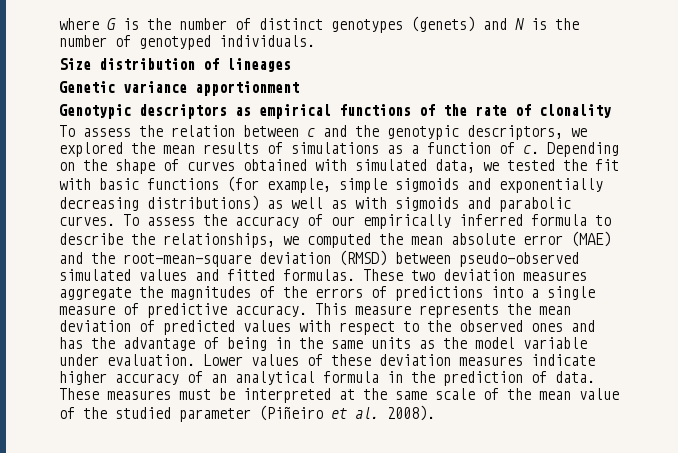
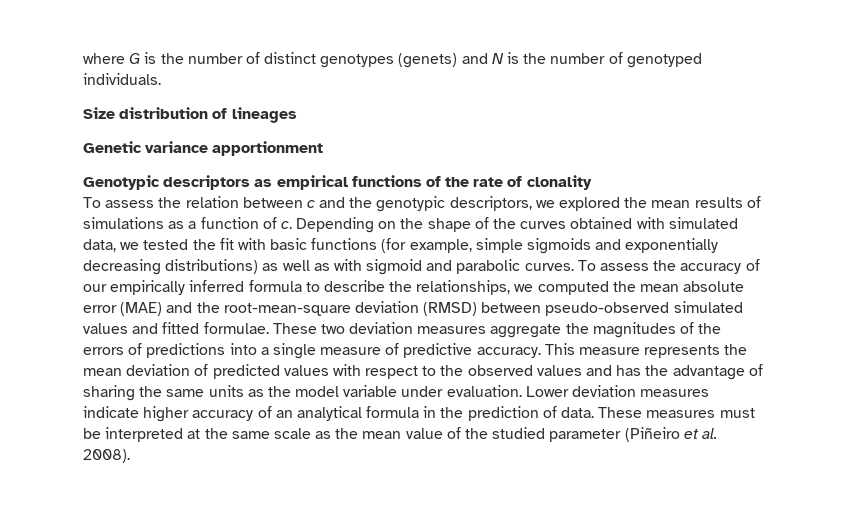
(179, 165) none -> [493,218,517,229] the
[395,197,459,211] sigmoids -> [366,259,423,275] sigmoid
[283,269,355,281] formulas. -> [203,322,269,334] formulae.
[531,323,563,332] ones -> [536,365,582,376] values
[227,337,291,351] being in -> [83,385,135,401] sharing
[251,354,371,366] values of these -> (569, 391) none
[483,388,499,400] of -> [315,431,332,439] as

